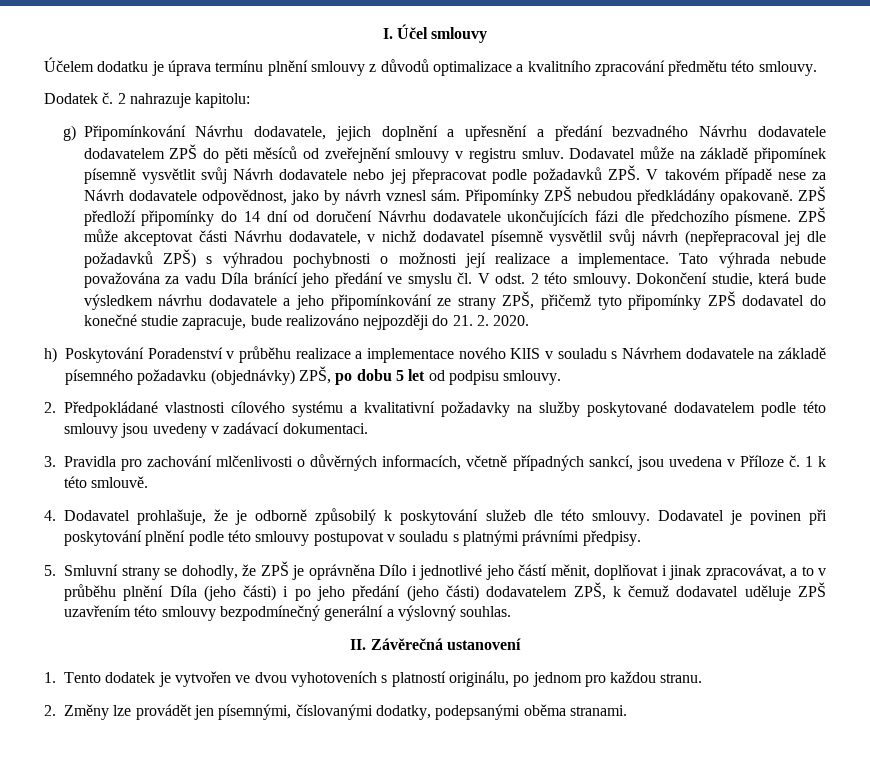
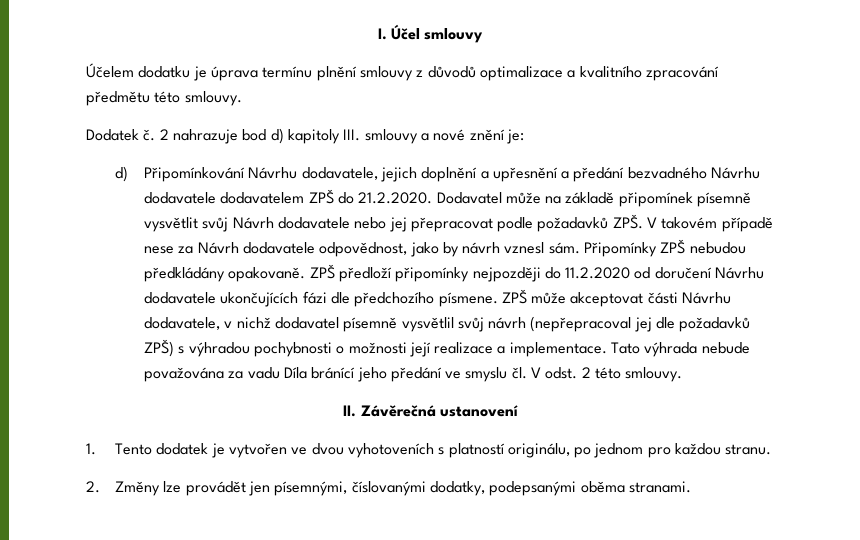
[195,93,251,108] [62,125,76,141] kapitolu: // g) -> [242,128,524,144] [114,166,128,182] bod d) kapitoly III. smlouvy a nové znění je: // d)
[224,146,564,163] pěti měsíců od zveřejnění smlouvy v registru smluv. -> [358,192,433,204] 21.2.2020.
[221,210,288,222] do 14 dní -> [472,267,631,282] nejpozději do 11.2.2020
[636,272,826,287] [83,291,827,310] [83,314,530,330] [44,346,826,363] [65,366,562,385] [44,401,826,417] [64,422,368,438] [44,454,826,471] [64,476,149,488] [44,508,828,525] [64,530,641,546] [44,561,826,580] [64,582,826,601] [64,605,512,621] Dokončení studie, která bude výsledkem návrhu dodavatele a jeho připomínkování ze strany ZPŠ, přičemž tyto připomínky ZPŠ dodavatel do konečné studie zapracuje, bude realizováno nejpozději do 21. 2. 2020. // h) Poskytování Poradenství v průběhu realizace a implementace nového KlIS v souladu s Návrhem dodavatele na základě písemného požadavku (objednávky) ZPŠ, po dobu 5 let od podpisu smlouvy. // 2. Předpokládané vlastnosti cílového systému a kvalitativní požadavky na služby poskytované dodavatelem podle této smlouvy jsou uvedeny v zadávací dokumentaci. // 3. Pravidla pro zachování mlčenlivosti o důvěrných informacích, včetně případných sankcí, jsou uvedena v Příloze č. 1 k této smlouvě. // 4. Dodavatel prohlašuje, že je odborně způsobilý k poskytování služeb dle této smlouvy. Dodavatel je povinen při poskytování plnění podle této smlouvy postupovat v souladu s platnými právními předpisy. // 5. Smluvní strany se dohodly, že ZPŠ je oprávněna Dílo i jednotlivé jeho částí měnit, doplňovat i jinak zpracovávat, a to v průběhu plnění Díla (jeho části) i po jeho předání (jeho části) dodavatelem ZPŠ, k čemuž dodavatel uděluje ZPŠ uzavřením této smlouvy bezpodmínečný generální a výslovný souhlas. -> (683, 374) none

